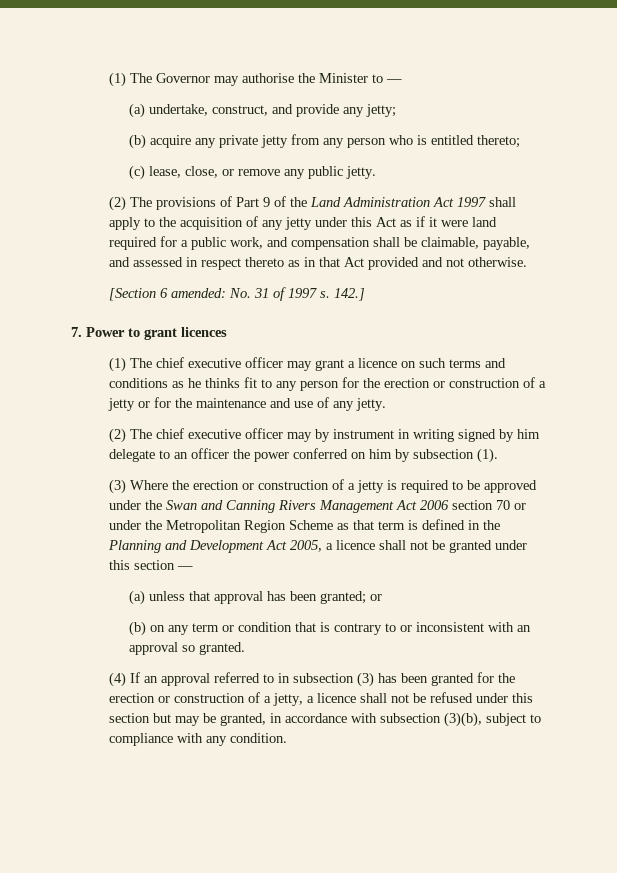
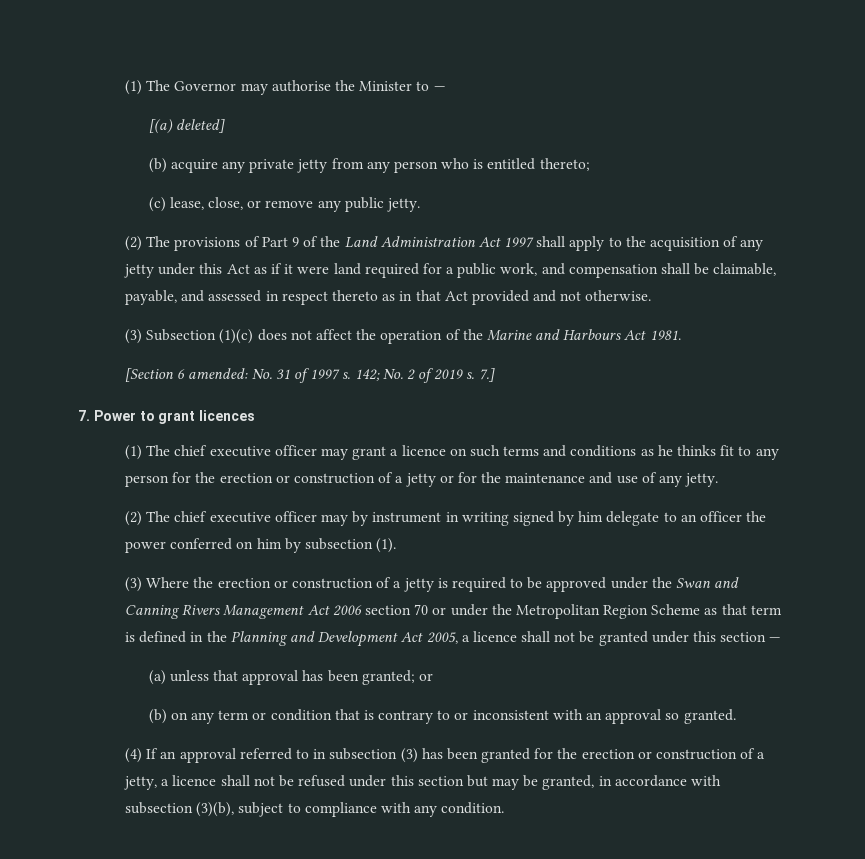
[128,103,396,118] (a) undertake, construct, and provide any jetty; -> [148,119,225,134] [(a) deleted]
(528, 262) none -> [125,329,681,344] // (3) Subsection (1)(c) does not affect the operation of the Marine and Harbours Act 1981.
[334,288,366,301] 142.] -> [354,368,495,383] 142; No. 2 of 2019 s. 7.]

